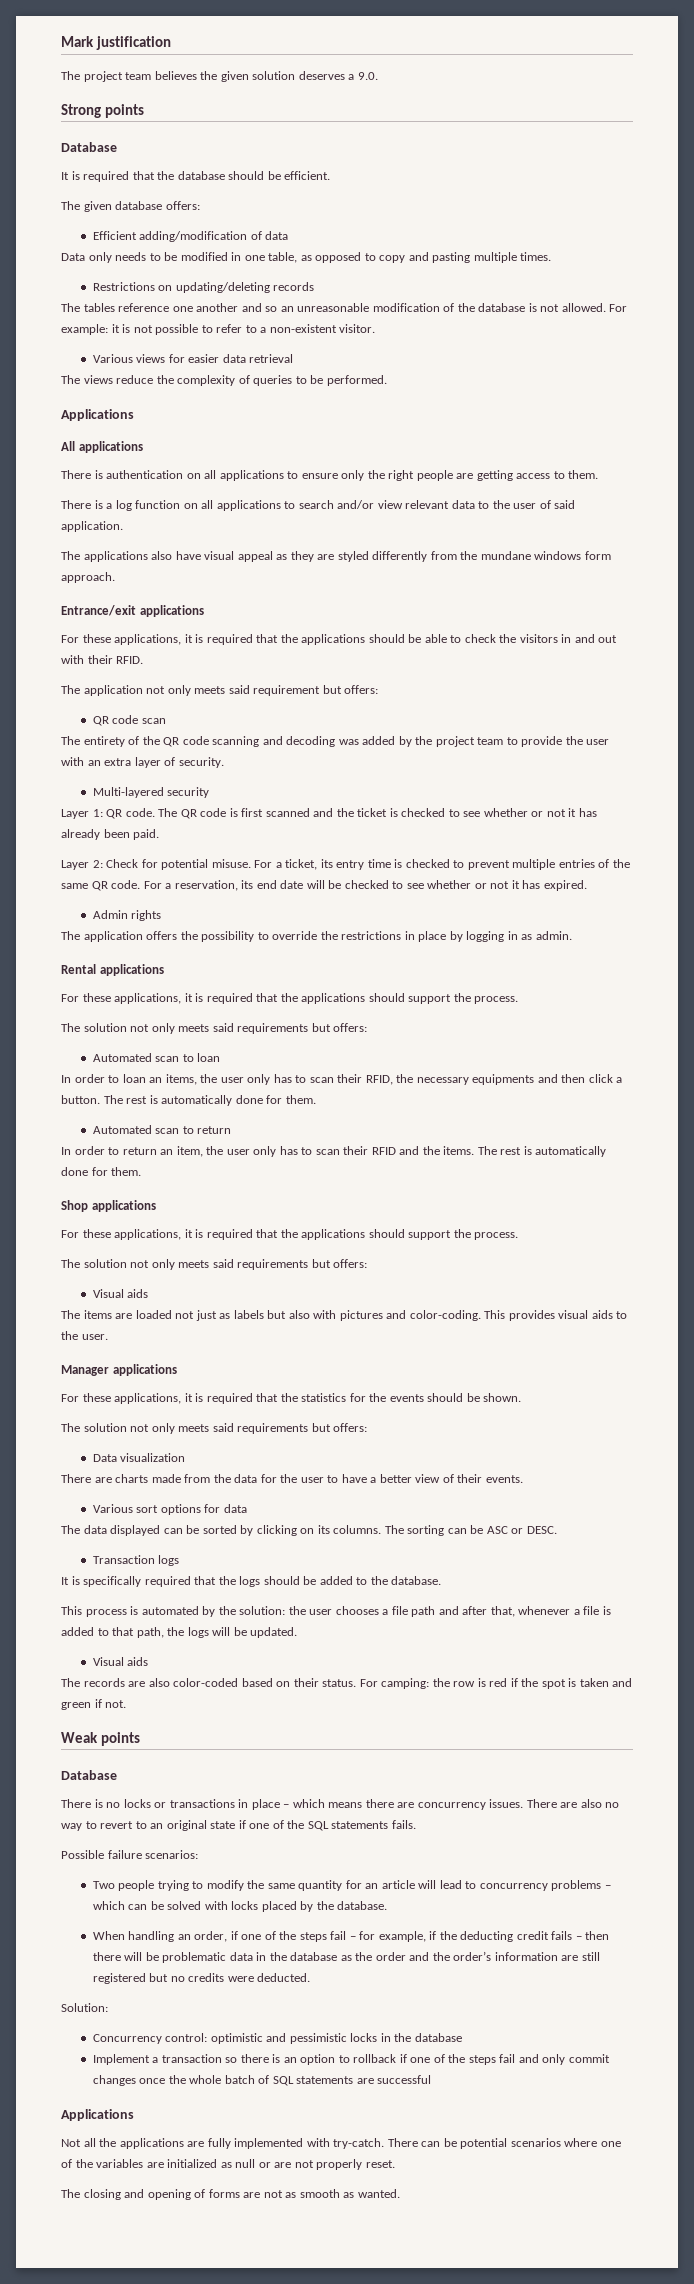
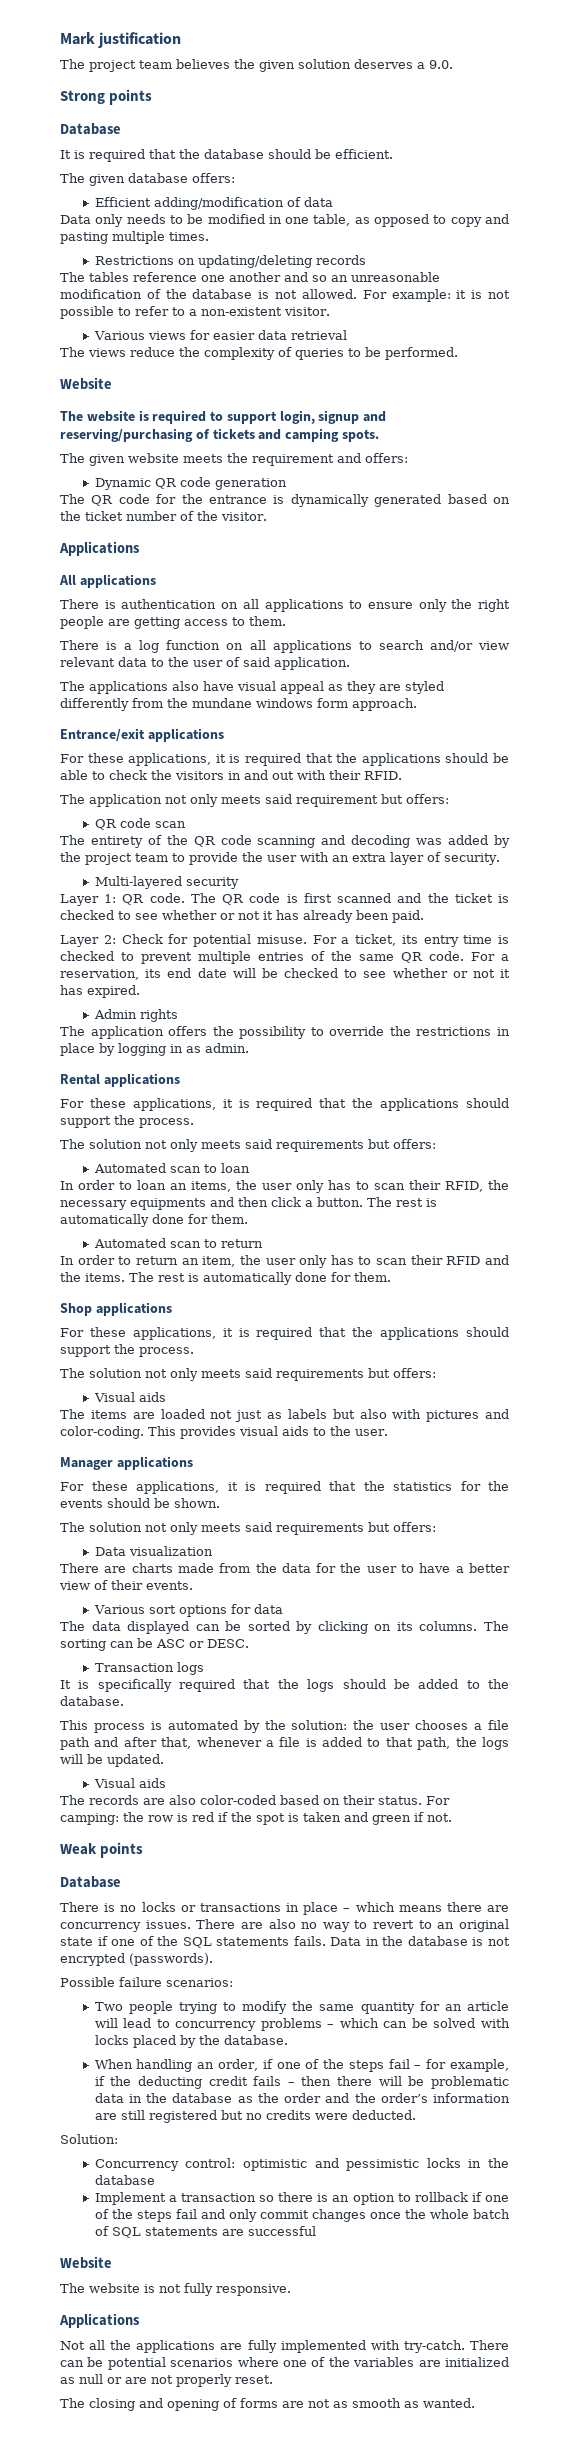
(387, 380) none -> [60,377,112,390] [60,410,387,424] [60,428,379,442] [60,453,408,466] [94,477,287,490] [60,494,510,507] [60,511,267,521] // Website // The website is required to support login, signup and reserving/purchasing of tickets and camping spots. // The given website meets the requirement and offers: // Dynamic QR code generation // The QR code for the entrance is dynamically generated based on the ticket number of the visitor.
(416, 1824) none -> [330,1936,511,1946] [60,1953,213,1966] Data in the database is not encrypted (passwords).
(432, 2079) none -> [60,2256,112,2269] [60,2283,291,2296] // Website // The website is not fully responsive.

